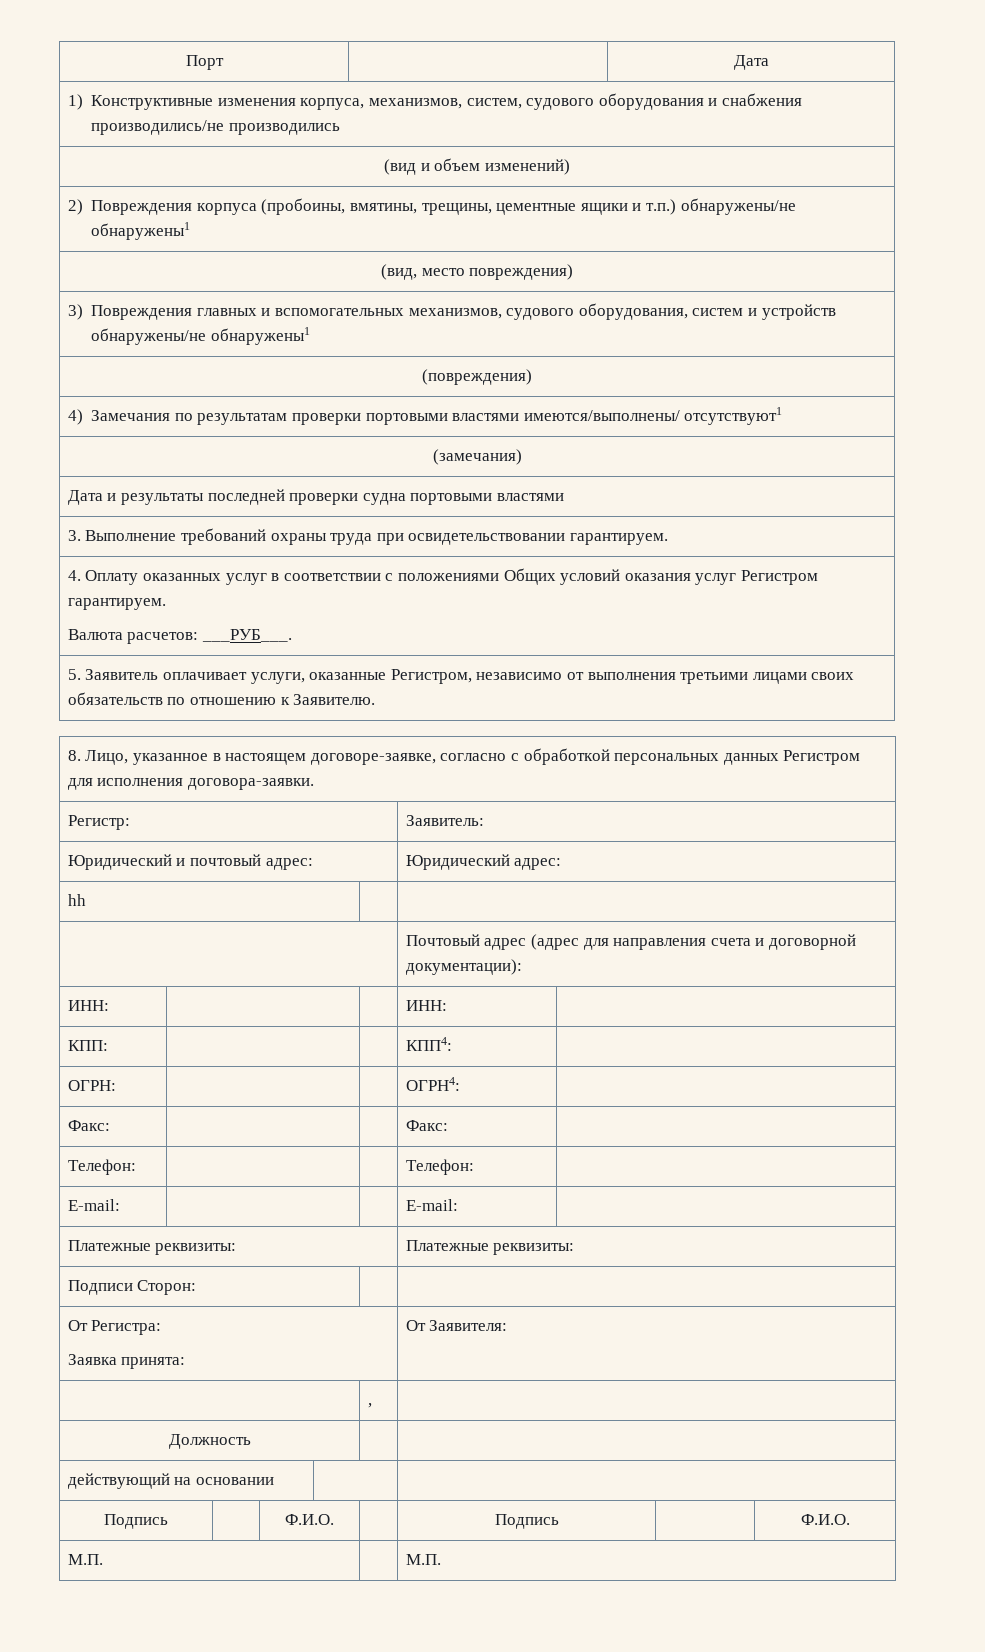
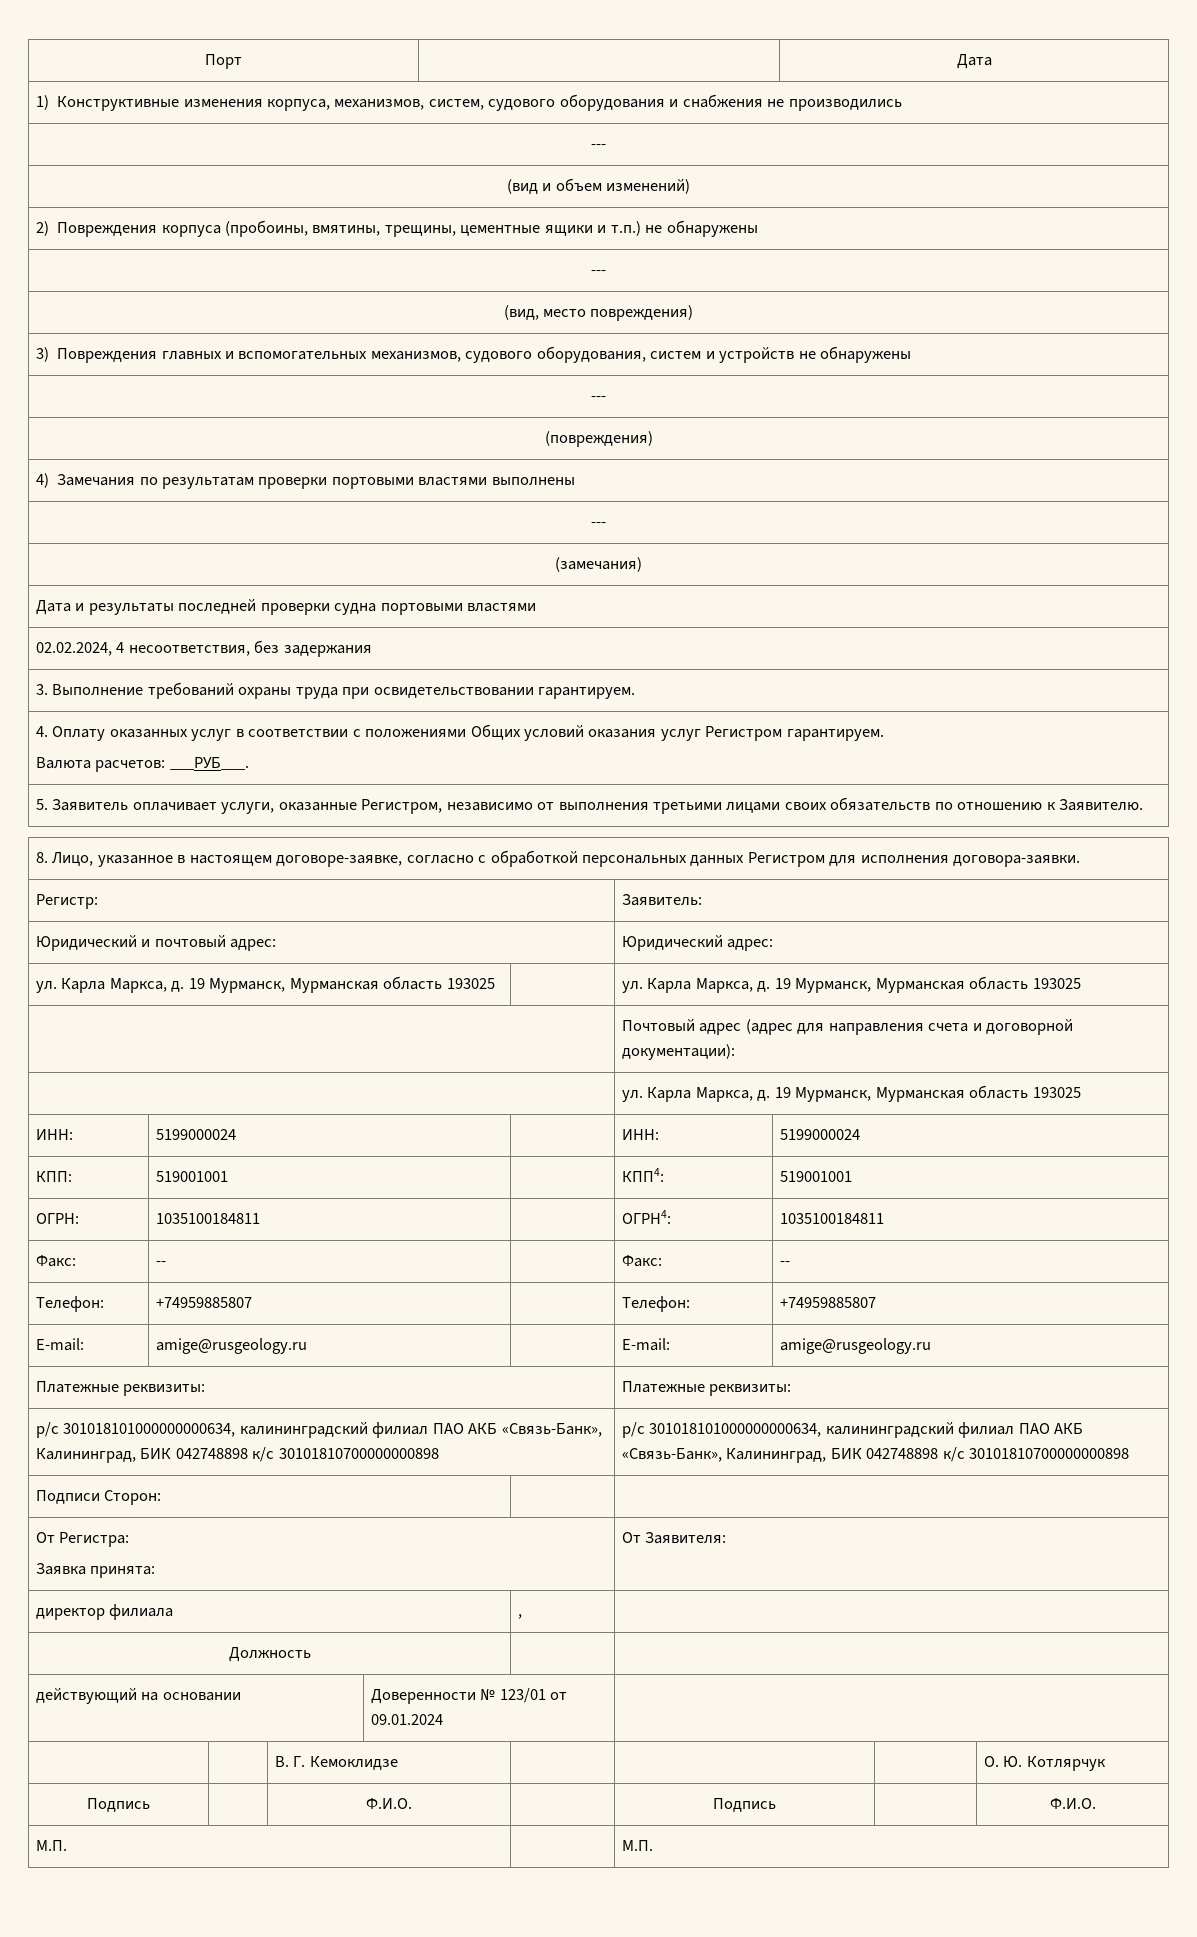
[91,120,225,135] производились/не -> [767,99,785,107] не
(340, 129) none -> [591,144,606,149] // ---
[680,198,796,215] [91,222,191,240] обнаружены/не обнаружены1 -> [645,220,758,237] [591,270,606,275] не обнаружены // ---
[91,327,310,345] обнаружены/не обнаружены1 -> [798,346,912,363] [591,396,606,401] не обнаружены // ---
[523,407,783,425] имеются/выполнены/ отсутствуют1 -> [491,477,575,486] [591,522,606,527] выполнены // ---
(564, 497) none -> [35,640,372,657] // 02.02.2024, 4 несоответствия, без задержания
[67,894,86,906] hh | | -> [35,976,495,993] [621,976,1081,993] ул. Карла Маркса, д. 19 Мурманск, Мурманская область 193025 | | ул. Карла Маркса, д. 19 Мурманск, Мурманская область 193025
[67,1000,109,1011] [405,1000,447,1011] // ИНН: | | | ИНН: | -> [621,1085,1081,1102] [35,1129,73,1140] [155,1129,236,1140] [621,1129,659,1140] [779,1129,860,1140] // | ул. Карла Маркса, д. 19 Мурманск, Мурманская область 193025 // ИНН: | 5199000024 | | ИНН: | 5199000024
(108, 1045) none -> [155,1171,228,1182] 519001001
(452, 1044) none -> [779,1171,852,1182] 519001001
(116, 1085) none -> [155,1213,260,1224] 1035100184811
[67,1120,110,1131] [405,1120,448,1131] [67,1159,136,1175] [405,1159,474,1175] [67,1199,120,1211] [405,1199,458,1211] // Факс: | | | Факс: | // Телефон: | | | Телефон: | // E-mail: | | | E-mail: | -> [779,1213,884,1224] [35,1255,76,1267] [155,1261,166,1266] [621,1255,662,1267] [779,1261,790,1266] [35,1296,104,1312] [155,1297,252,1308] [621,1296,690,1312] [779,1297,876,1308] [35,1338,84,1351] [155,1338,307,1354] [621,1338,670,1351] [779,1338,931,1354] 1035100184811 // Факс: | -- | | Факс: | -- // Телефон: | +74959885807 | | Телефон: | +74959885807 // E-mail: | amige@rusgeology.ru | | E-mail: | amige@rusgeology.ru
(575, 1249) none -> [35,1422,602,1438] [35,1447,439,1463] [621,1422,1084,1438] [621,1447,1130,1463] // р/с 301018101000000000634, калининградский филиал ПАО АКБ «Связь-Банк», Калининград, БИК 042748898 к/с 30101810700000000898 | р/с 301018101000000000634, калининградский филиал ПАО АКБ «Связь-Банк», Калининград, БИК 042748898 к/с 30101810700000000898
(508, 1325) none -> [35,1604,174,1620] директор филиала
(274, 1481) | -> [370,1688,568,1704] [370,1714,443,1725] [274,1756,398,1770] [983,1756,1106,1771] Доверенности № 123/01 от 09.01.2024 | // | | В. Г. Кемоклидзе | | | | О. Ю. Котлярчук

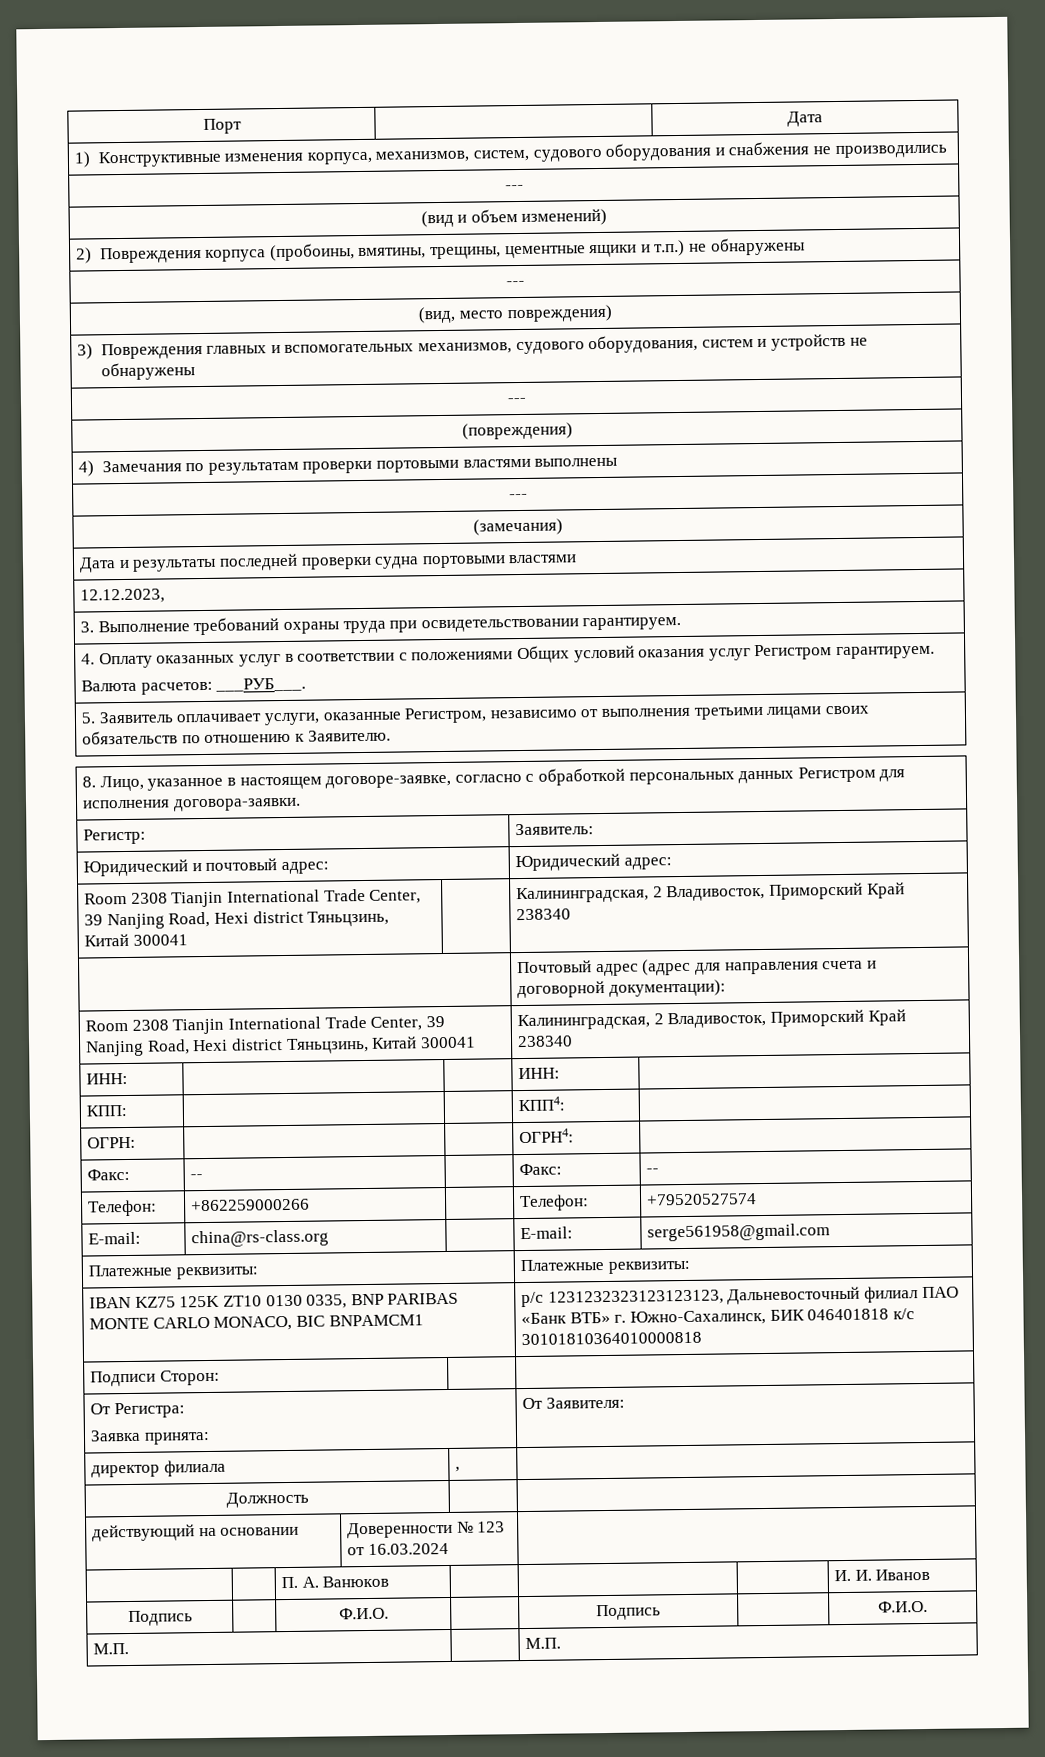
[35,640,372,657] 02.02.2024, 4 несоответствия, без задержания -> [80,588,166,604] 12.12.2023,
[35,976,495,993] [621,976,1081,993] ул. Карла Маркса, д. 19 Мурманск, Мурманская область 193025 | | ул. Карла Маркса, д. 19 Мурманск, Мурманская область 193025 -> [84,888,422,908] [84,910,390,930] [84,933,188,947] [516,882,905,904] [516,908,572,921] Room 2308 Tianjin International Trade Center, 39 Nanjing Road, Hexi district Тяньцзинь, Китай 300041 | | Калининградская, 2 Владивосток, Приморский Край 238340
[621,1085,1081,1102] [35,1129,73,1140] [155,1129,236,1140] [621,1129,659,1140] [779,1129,860,1140] | ул. Карла Маркса, д. 19 Мурманск, Мурманская область 193025 // ИНН: | 5199000024 | | ИНН: | 5199000024 -> [85,1015,445,1035] [86,1036,476,1057] [517,1009,906,1031] [517,1035,574,1048] [86,1072,129,1085] [518,1067,561,1080] Room 2308 Tianjin International Trade Center, 39 Nanjing Road, Hexi district Тяньцзинь, Китай 300041 | Калининградская, 2 Владивосток, Приморский Край 238340 // ИНН: | | | ИНН: |
[155,1171,228,1182] 519001001 -> (128, 1110) none
[779,1171,852,1182] 519001001 -> (566, 1104) none
[155,1213,260,1224] 1035100184811 -> (137, 1142) none
[779,1213,884,1224] 1035100184811 -> (575, 1136) none
[155,1297,252,1308] [621,1296,690,1312] [779,1297,876,1308] [35,1338,84,1351] [155,1338,307,1354] [621,1338,670,1351] [779,1338,931,1354] +74959885807 | | Телефон: | +74959885807 // E-mail: | amige@rusgeology.ru | | E-mail: | amige@rusgeology.ru -> [191,1198,311,1212] [519,1194,590,1212] [646,1193,758,1206] [88,1231,142,1245] [191,1229,330,1248] [520,1226,574,1240] [647,1223,831,1242] +862259000266 | | Телефон: | +79520527574 // E-mail: | china@rs-class.org | | E-mail: | serge561958@gmail.com
[35,1422,602,1438] [35,1447,439,1463] [621,1422,1084,1438] [621,1447,1130,1463] р/с 301018101000000000634, калининградский филиал ПАО АКБ «Связь-Банк», Калининград, БИК 042748898 к/с 30101810700000000898 | р/с 301018101000000000634, калининградский филиал ПАО АКБ «Связь-Банк», Калининград, БИК 042748898 к/с 30101810700000000898 -> [89,1292,459,1309] [89,1314,424,1331] [521,1286,959,1308] [521,1308,915,1326] [521,1331,703,1346] IBAN KZ75 125K ZT10 0130 0335, BNP PARIBAS MONTE CARLO MONACO, BIC BNPAMCM1 | р/с 1231232323123123123, Дальневосточный филиал ПАО «Банк ВТБ» г. Южно-Сахалинск, БИК 046401818 к/с 30101810364010000818
[499,1688,568,1703] [370,1714,443,1725] [274,1756,398,1770] [983,1756,1106,1771] 123/01 от 09.01.2024 | // | | В. Г. Кемоклидзе | | | | О. Ю. Котлярчук -> [477,1521,506,1533] [347,1542,449,1556] [281,1575,390,1589] [834,1568,931,1582] 123 от 16.03.2024 | // | | П. А. Ванюков | | | | И. И. Иванов

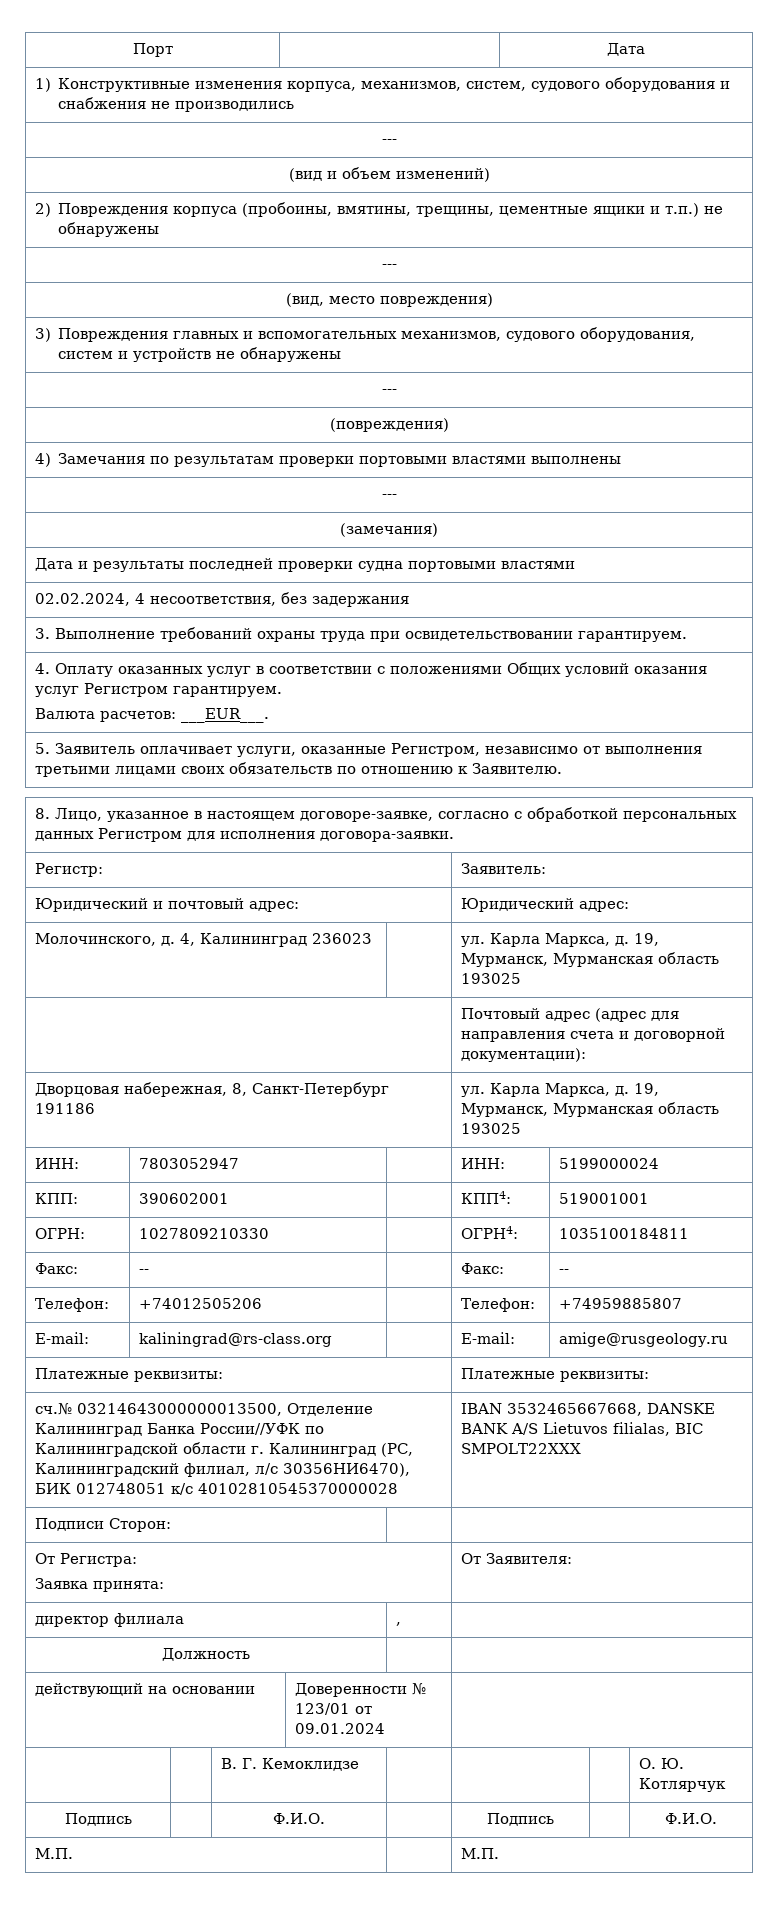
[80,588,166,604] 12.12.2023, -> [34,592,409,607] 02.02.2024, 4 несоответствия, без задержания
[215,677,307,692] ___РУБ___. -> [180,708,269,723] ___EUR___.
[84,888,422,908] [84,910,390,930] [84,933,188,947] [516,882,905,904] [516,908,572,921] Room 2308 Tianjin International Trade Center, 39 Nanjing Road, Hexi district Тяньцзинь, Китай 300041 | | Калининградская, 2 Владивосток, Приморский Край 238340 -> [34,933,372,947] [460,933,659,947] [460,952,719,967] [460,973,521,984] Молочинского, д. 4, Калининград 236023 | | ул. Карла Маркса, д. 19, Мурманск, Мурманская область 193025
[85,1015,445,1035] [86,1036,476,1057] [517,1009,906,1031] [517,1035,574,1048] [86,1072,129,1085] [518,1067,561,1080] Room 2308 Tianjin International Trade Center, 39 Nanjing Road, Hexi district Тяньцзинь, Китай 300041 | Калининградская, 2 Владивосток, Приморский Край 238340 // ИНН: | | | ИНН: | -> [34,1082,389,1097] [34,1103,95,1114] [460,1083,659,1097] [460,1102,719,1117] [460,1123,521,1134] [34,1158,79,1169] [138,1158,239,1169] [460,1158,505,1169] [558,1158,659,1169] Дворцовая набережная, 8, Санкт-Петербург 191186 | ул. Карла Маркса, д. 19, Мурманск, Мурманская область 193025 // ИНН: | 7803052947 | | ИНН: | 5199000024
(128, 1110) none -> [138,1193,229,1204] 390602001
(566, 1104) none -> [558,1193,649,1204] 519001001
(137, 1142) none -> [138,1228,269,1239] 1027809210330
(575, 1136) none -> [558,1228,689,1239] 1035100184811
[191,1198,311,1212] [519,1194,590,1212] [646,1193,758,1206] [88,1231,142,1245] [191,1229,330,1248] [520,1226,574,1240] [647,1223,831,1242] +862259000266 | | Телефон: | +79520527574 // E-mail: | china@rs-class.org | | E-mail: | serge561958@gmail.com -> [138,1298,262,1309] [460,1298,535,1312] [558,1298,682,1309] [34,1332,89,1344] [138,1332,332,1347] [460,1332,515,1344] [558,1332,728,1347] +74012505206 | | Телефон: | +74959885807 // E-mail: | kaliningrad@rs-class.org | | E-mail: | amige@rusgeology.ru
[89,1292,459,1309] [89,1314,424,1331] [521,1286,959,1308] [521,1308,915,1326] [521,1331,703,1346] IBAN KZ75 125K ZT10 0130 0335, BNP PARIBAS MONTE CARLO MONACO, BIC BNPAMCM1 | р/с 1231232323123123123, Дальневосточный филиал ПАО «Банк ВТБ» г. Южно-Сахалинск, БИК 046401818 к/с 30101810364010000818 -> [34,1403,373,1416] [34,1423,324,1437] [34,1442,413,1457] [34,1463,410,1477] [34,1483,398,1495] [460,1403,715,1416] [460,1422,703,1436] [460,1443,581,1454] сч.№ 03214643000000013500, Отделение Калининград Банка России//УФК по Калининградской области г. Калининград (РС, Калининградский филиал, л/с 30356НИ6470), БИК 012748051 к/с 40102810545370000028 | IBAN 3532465667668, DANSKE BANK A/S Lietuvos filialas, BIC SMPOLT22XXX
[477,1521,506,1533] [347,1542,449,1556] [281,1575,390,1589] [834,1568,931,1582] 123 от 16.03.2024 | // | | П. А. Ванюков | | | | И. И. Иванов -> [294,1703,372,1715] [294,1723,385,1734] [220,1758,359,1771] [638,1758,684,1769] [638,1778,726,1792] 123/01 от 09.01.2024 | // | | В. Г. Кемоклидзе | | | | О. Ю. Котлярчук

